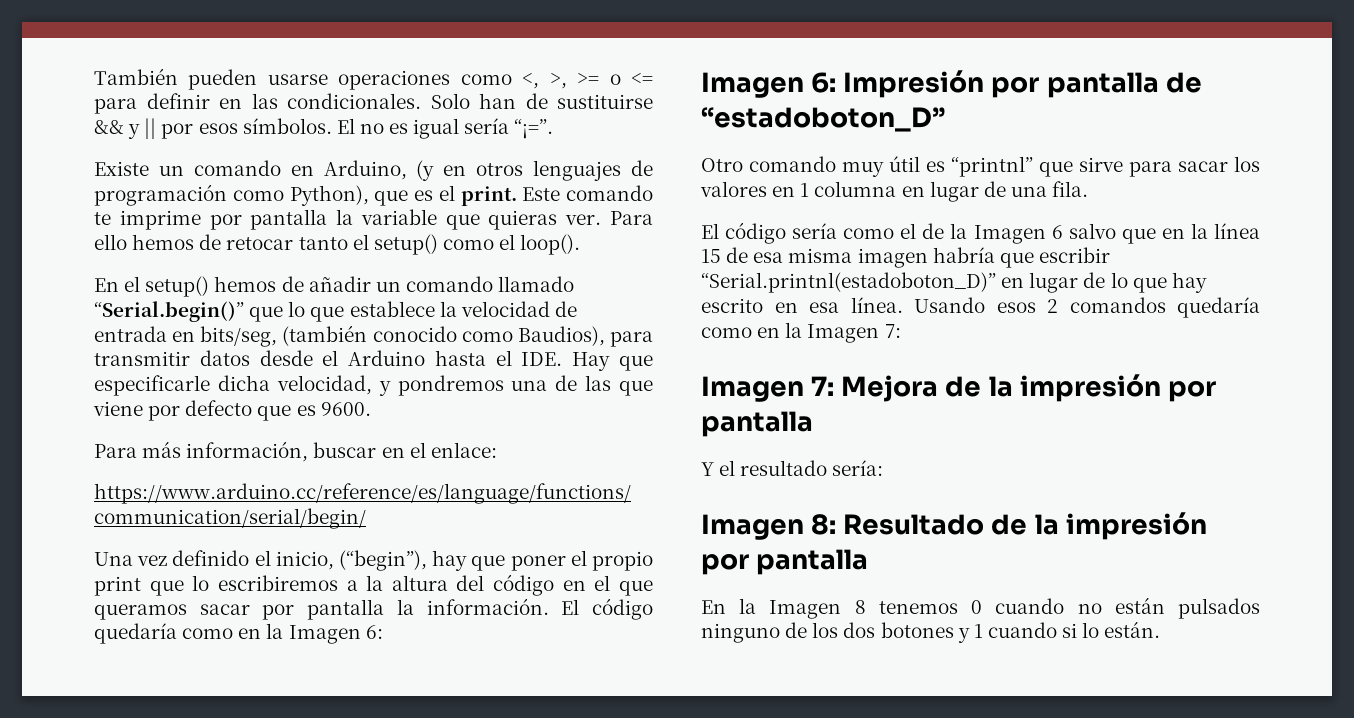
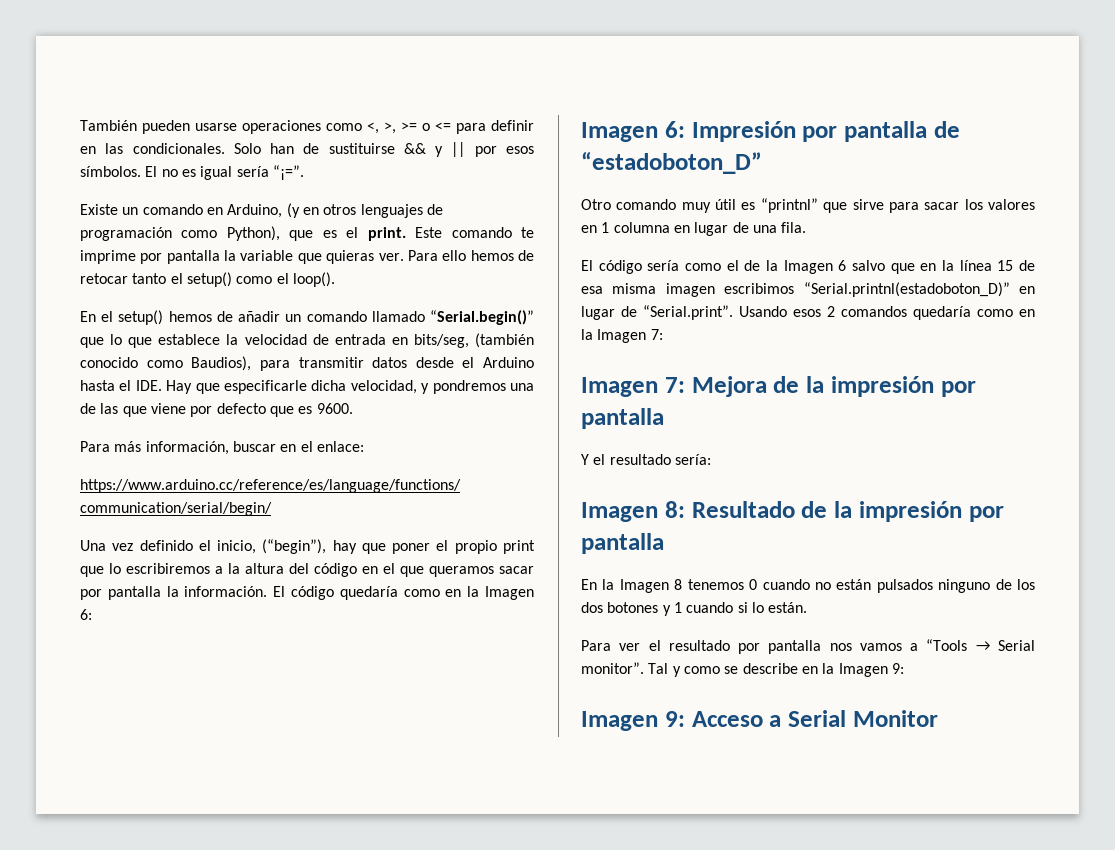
[932,247,1110,268] habría que escribir -> [724,283,795,294] escribimos
[1110,272,1207,293] [701,297,903,313] lo que hay escrito en esa línea. -> [643,305,733,320] “Serial.print”.
(1161, 629) none -> [581,639,1035,654] [581,662,904,677] [581,710,938,731] // Para ver el resultado por pantalla nos vamos a “Tools → Serial monitor”. Tal y como se describe en la Imagen 9: // Imagen 9: Acceso a Serial Monitor

